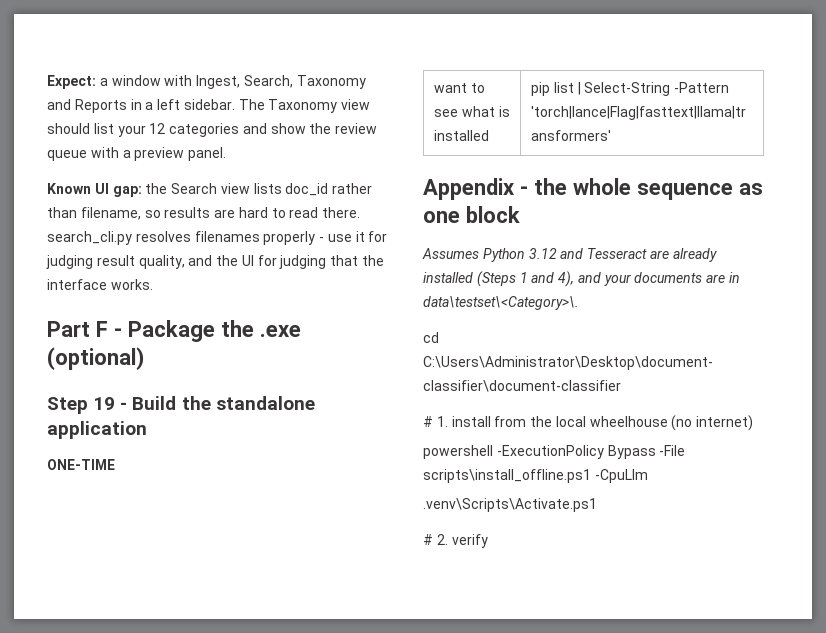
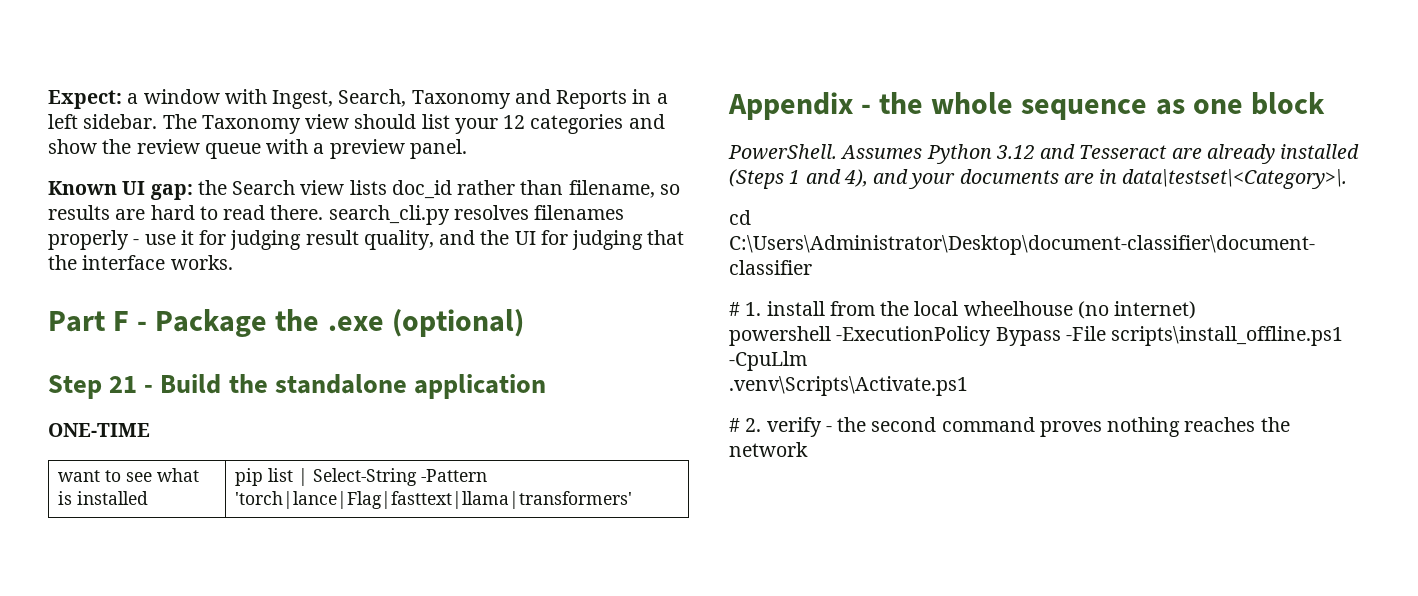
[93,397,116,410] 19 -> [109,376,138,393] 21
(520, 214) none -> [728,144,837,160] PowerShell.
(488, 541) none -> [825,417,1290,437] [729,442,808,457] - the second command proves nothing reaches the network

